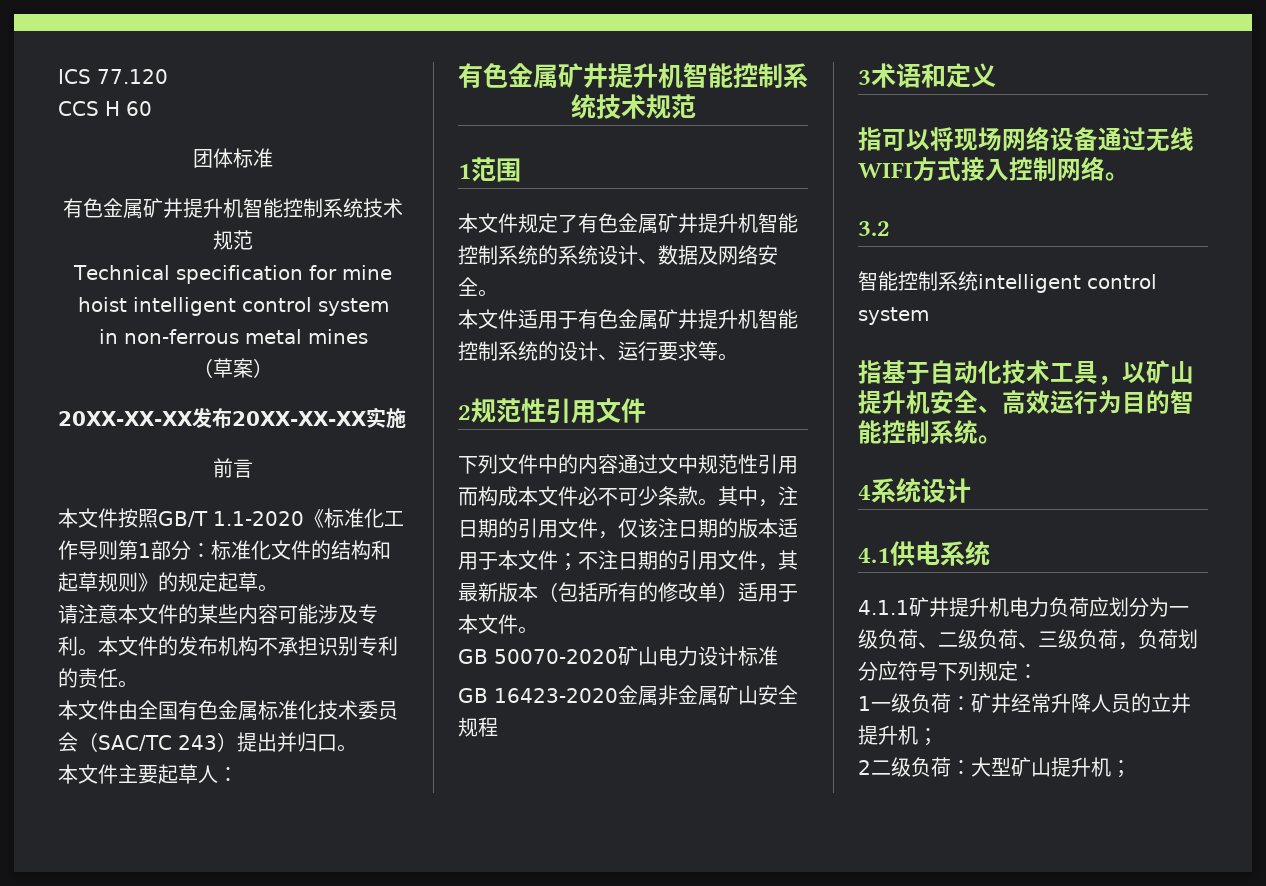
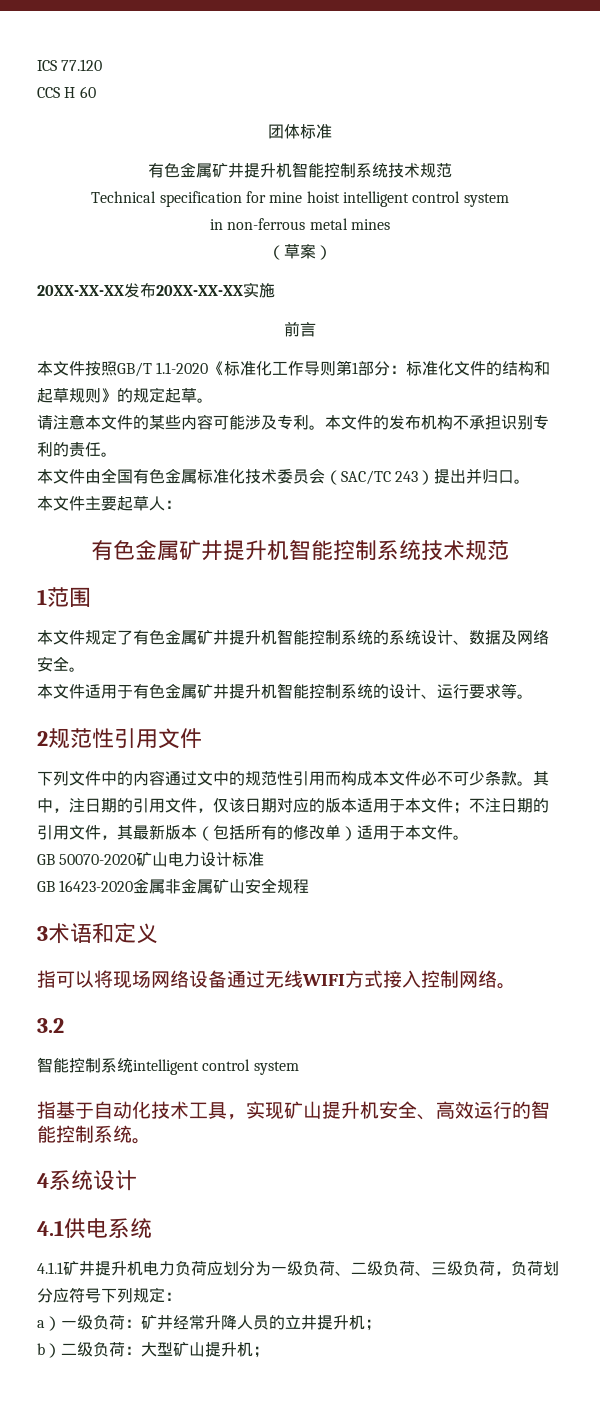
(698, 464) none -> [229,771,245,786] 的
[658,518,718,538] 注日期 -> [245,798,309,813] 日期对应
[1122,362,1146,383] 以 -> [246,1101,284,1119] 实现
[1098,390,1146,414] 为目 -> (512, 1110) none
[858,696,871,711] 1 -> [37,1316,61,1331] a）
[858,760,871,775] 2 -> [37,1343,61,1358] b）

